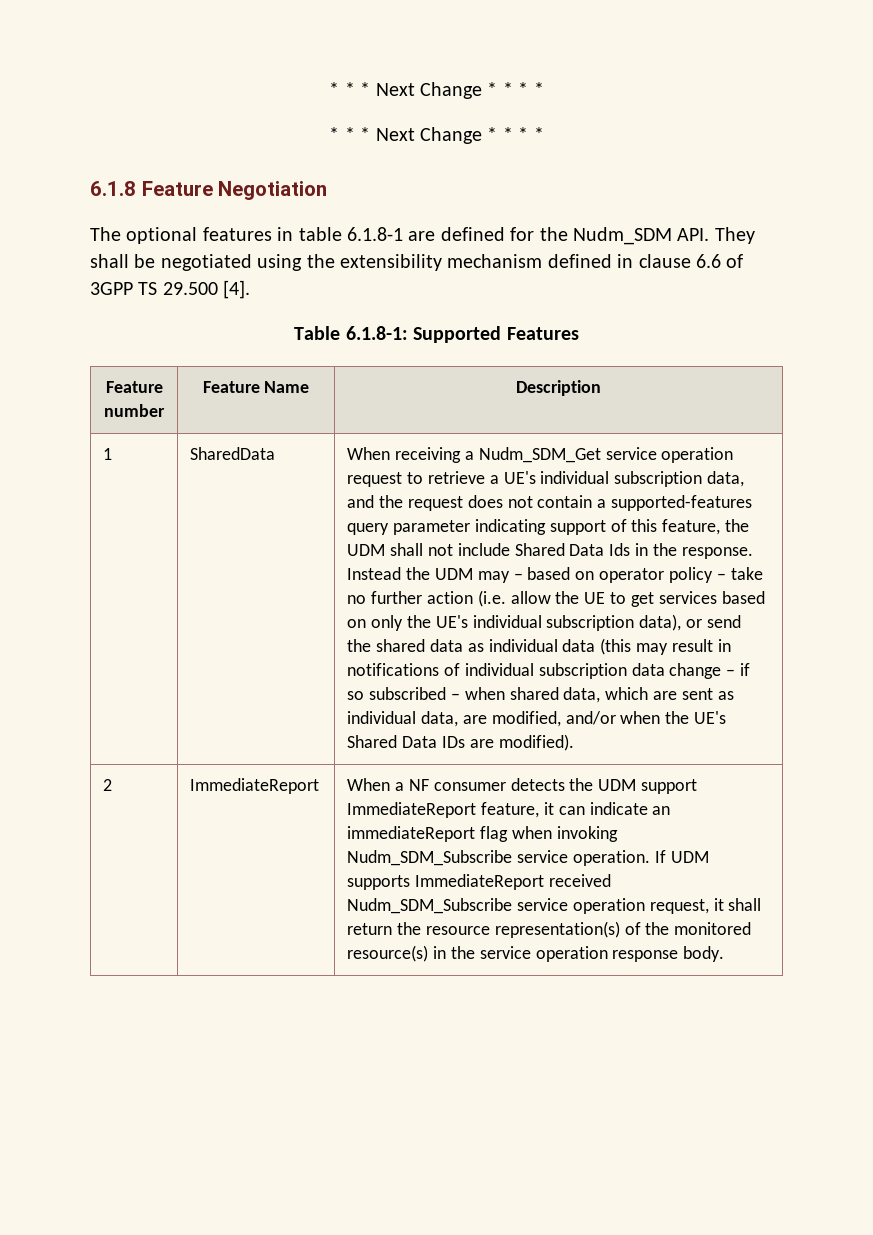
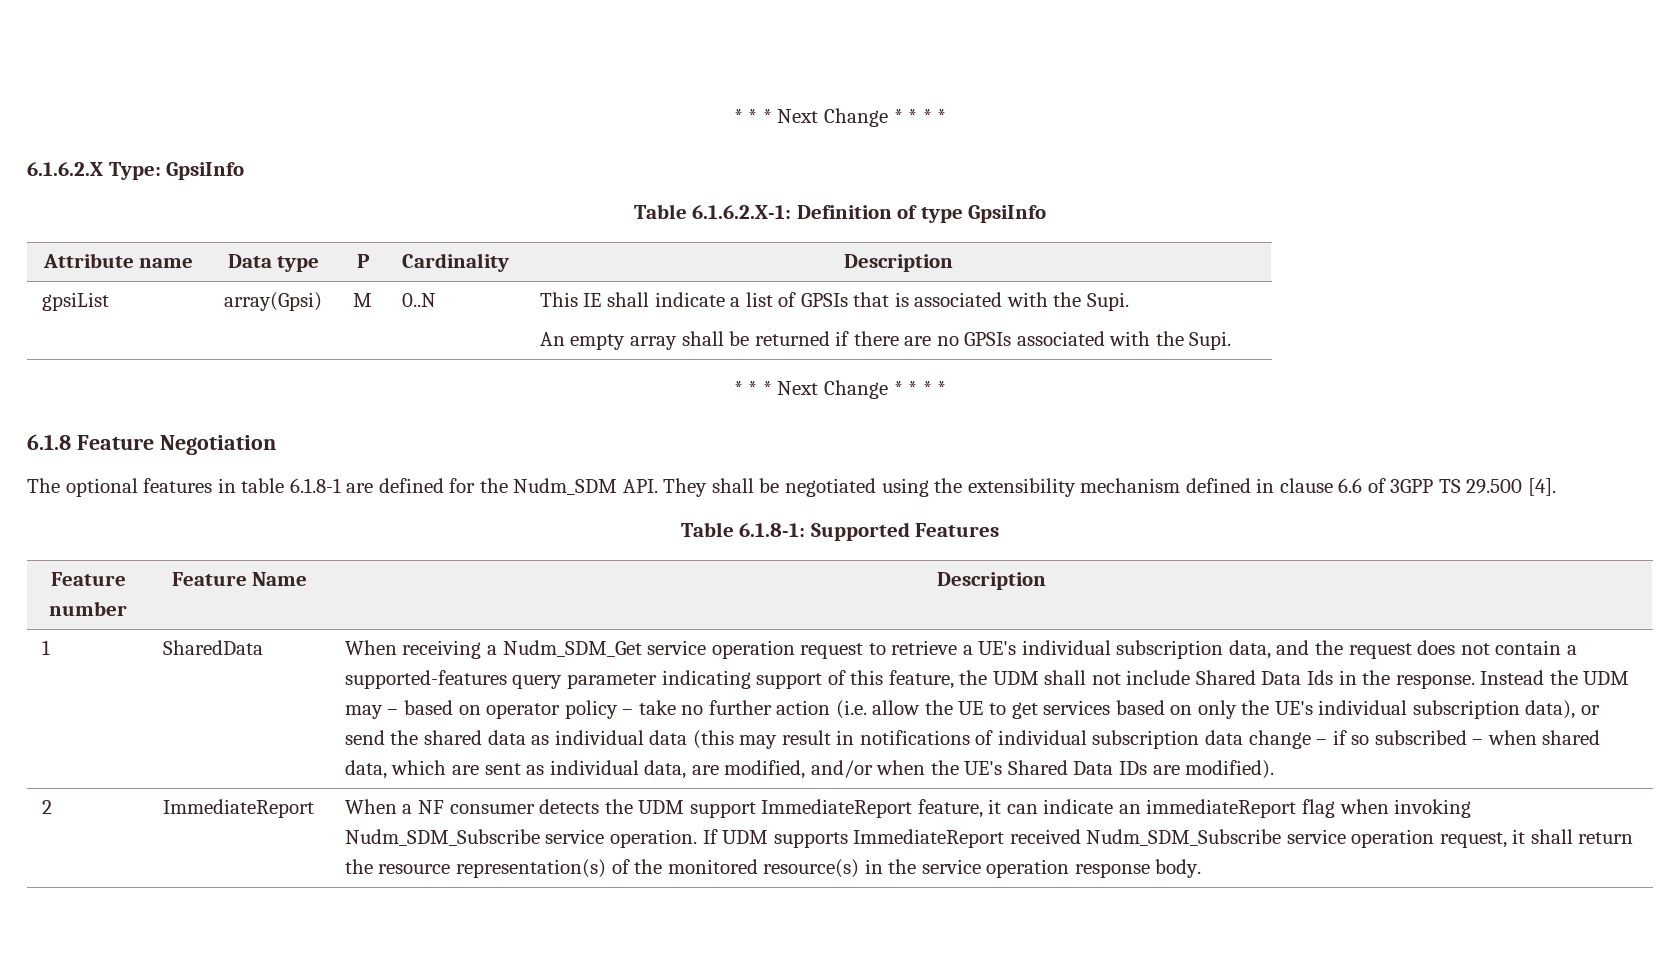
[329,82,544,99] * * * Next Change * * * * -> [733,108,947,127] [27,162,245,180] [633,204,1047,223] [42,253,194,268] [227,254,320,272] [356,254,370,268] [401,253,509,272] [844,254,953,272] [41,292,109,311] [223,292,322,311] [353,293,372,307] [401,293,436,307] [539,292,1129,311] [539,331,1232,350] * * * Next Change * * * * // 6.1.6.2.X Type: GpsiInfo // Table 6.1.6.2.X-1: Definition of type GpsiInfo // Attribute name | Data type | P | Cardinality | Description // gpsiList | array(Gpsi) | M | 0..N | This IE shall indicate a list of GPSIs that is associated with the Supi. // An empty array shall be returned if there are no GPSIs associated with the Supi.

